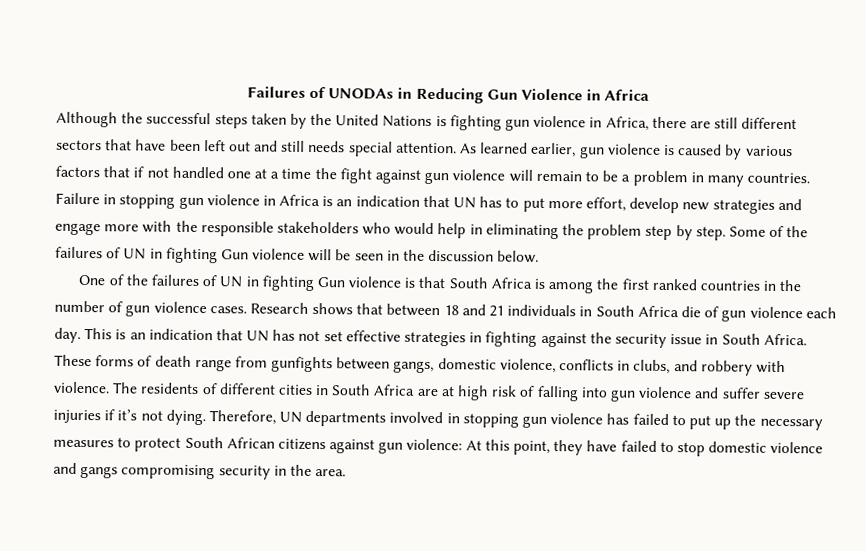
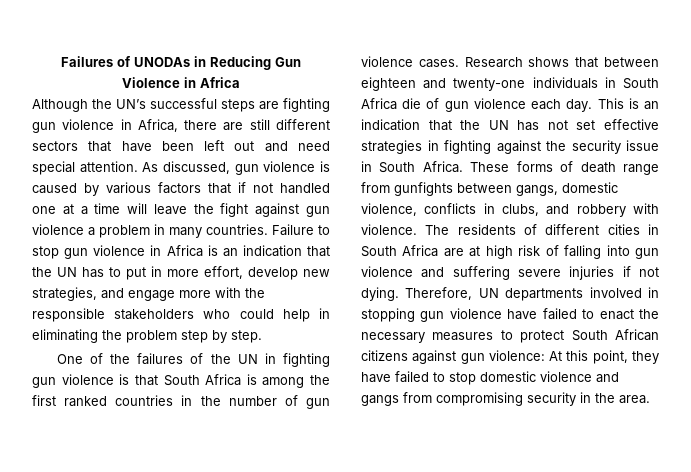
(144, 118) none -> [116,99,146,109] UN’s
[250,113,447,129] taken by the United Nations is -> [259,101,279,110] are
[281,140,346,153] still needs -> [297,141,330,151] need
[480,142,577,158] learned earlier, -> [163,161,230,174] discussed,
(312, 173) none -> [127,203,187,215] will leave
[508,169,619,182] will remain to be -> (84, 229) none
[103,194,176,209] in stopping -> [318,225,330,235] [32,246,59,259] to stop
(450, 201) none -> [32,267,52,277] the
(545, 204) none -> [151,266,162,277] in
[712,199,775,214] strategies -> [32,287,97,301] strategies,
[394,222,435,236] would -> [239,309,274,319] could
[728,225,809,238] [55,246,540,264] Some of the failures of UN in fighting Gun violence will be seen in the discussion below. -> (262, 336) none
[219,275,345,291] UN in fighting Gun -> [210,353,330,367] [32,377,56,388] the UN in fighting gun
[443,304,505,317] 18 and 21 -> [361,77,526,91] eighteen and twenty-one
(243, 335) none -> [460,120,481,130] the
[721,387,761,399] suffer -> [452,266,510,280] suffering
[117,409,138,421] it’s -> (631, 271) none
[606,413,732,430] has failed to put up -> [507,308,634,320] have failed to enact
(119, 472) none -> [403,392,432,403] from

